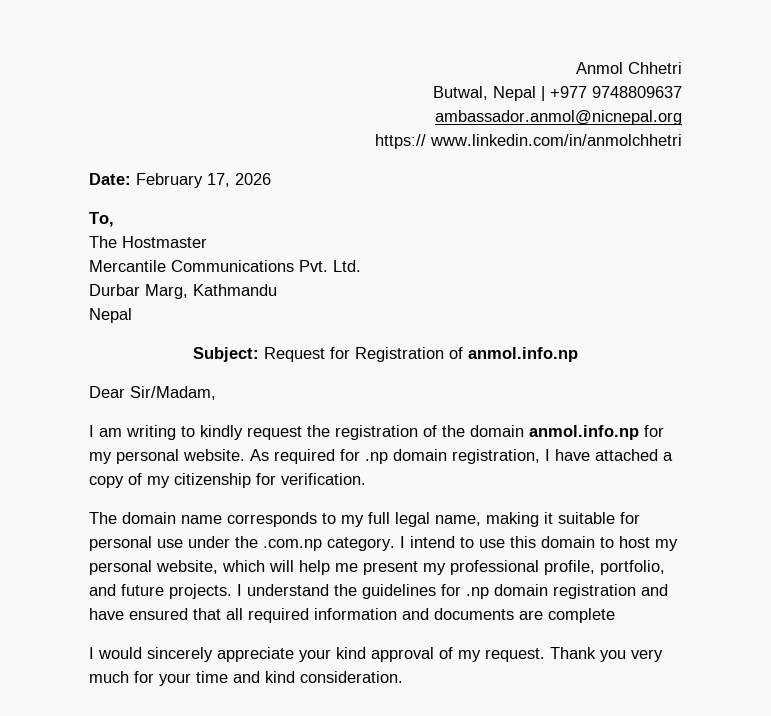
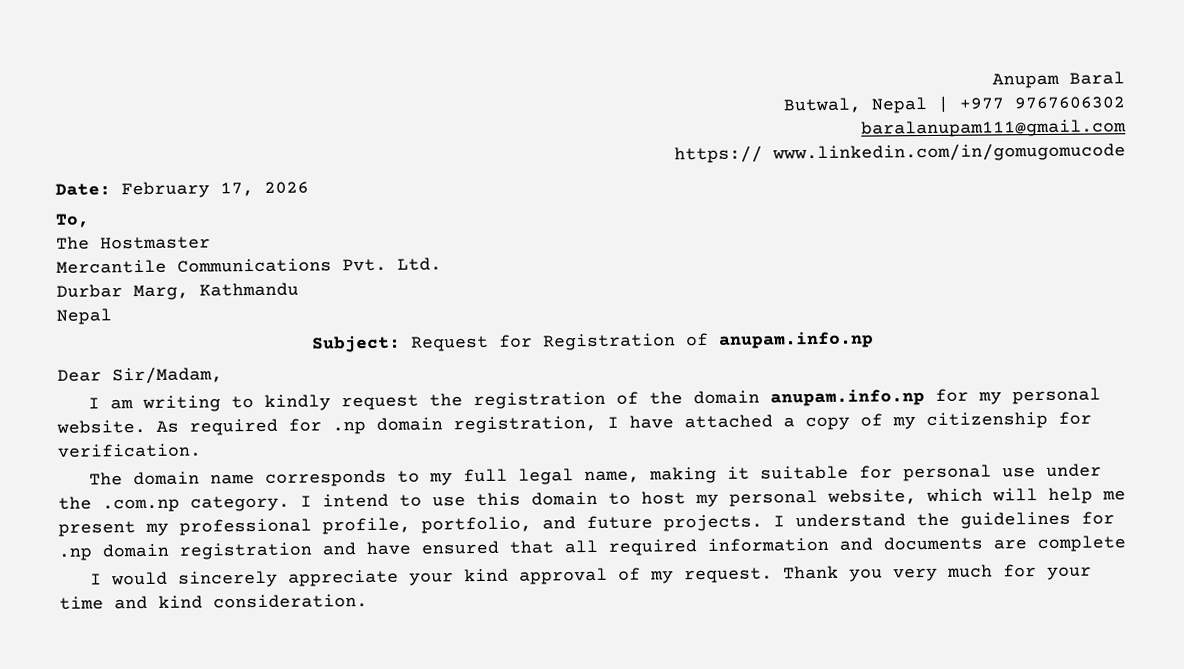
[576,62,682,74] Anmol Chhetri -> [992,71,1125,89] Anupam Baral
[592,86,682,98] [435,110,682,125] 9748809637 // ambassador.anmol@nicnepal.org -> [1014,96,1126,110] [861,119,1127,138] 9767606302 // baralanupam111@gmail.com
[430,134,682,146] www.linkedin.com/in/anmolchhetri -> [772,142,1126,163] www.linkedin.com/in/gomugomucode
[468,347,578,362] anmol.info.np -> [717,331,874,349] anupam.info.np
[529,425,639,440] anmol.info.np -> [769,389,925,407] anupam.info.np

